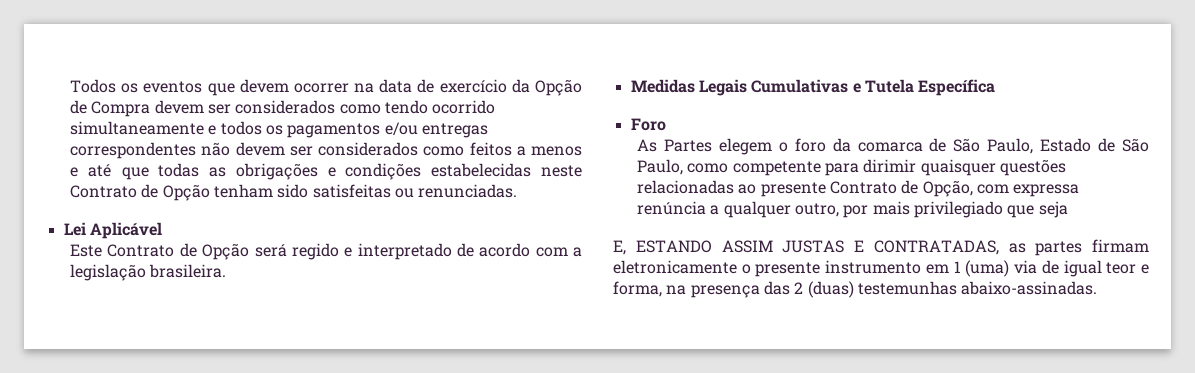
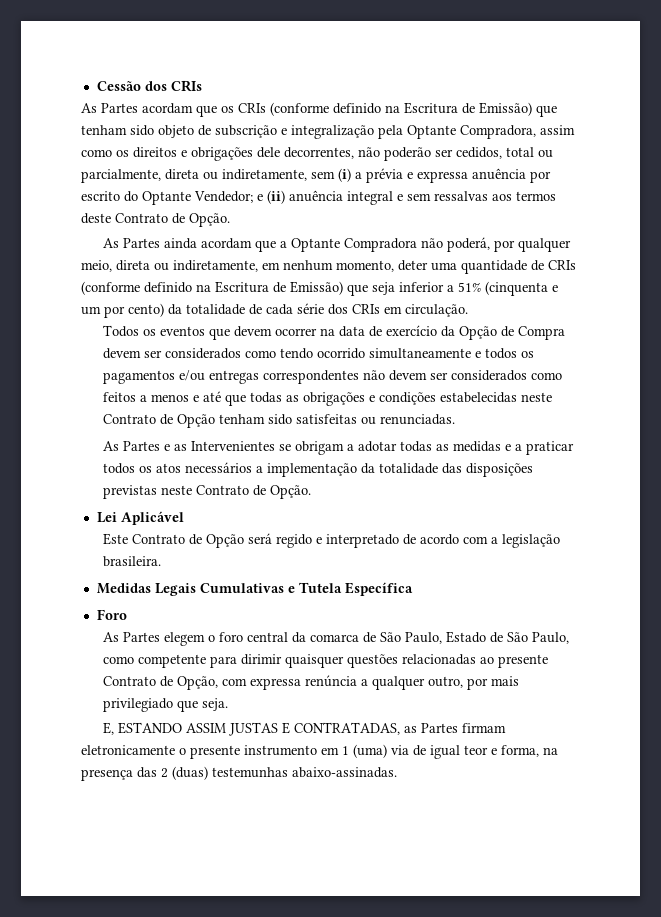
(70, 86) none -> [96,80,202,92] [81,102,557,117] [81,125,575,139] [81,147,553,161] [81,168,551,183] [81,190,556,205] [81,213,230,227] [102,237,571,252] [81,260,576,274] [81,281,558,296] [81,303,468,318] Cessão dos CRIs // As Partes acordam que os CRIs (conforme definido na Escritura de Emissão) que tenham sido objeto de subscrição e integralização pela Optante Compradora, assim como os direitos e obrigações dele decorrentes, não poderão ser cedidos, total ou parcialmente, direta ou indiretamente, sem (i) a prévia e expressa anuência por escrito do Optante Vendedor; e (ii) anuência integral e sem ressalvas aos termos deste Contrato de Opção. // As Partes ainda acordam que a Optante Compradora não poderá, por qualquer meio, direta ou indiretamente, em nenhum momento, deter uma quantidade de CRIs (conforme definido na Escritura de Emissão) que seja inferior a 51% (cinquenta e um por cento) da totalidade de cada série dos CRIs em circulação. //
(518, 191) none -> [103,441,575,455] [103,462,534,477] [103,485,312,499] // As Partes e as Intervenientes se obrigam a adotar todas as medidas e a praticar todos os atos necessários a implementação da totalidade das disposições previstas neste Contrato de Opção.
(826, 145) none -> [247,632,289,642] central
[1038,201,1068,218] seja -> [202,698,229,711] seja.
[1035,241,1083,256] partes -> [420,723,458,733] Partes

